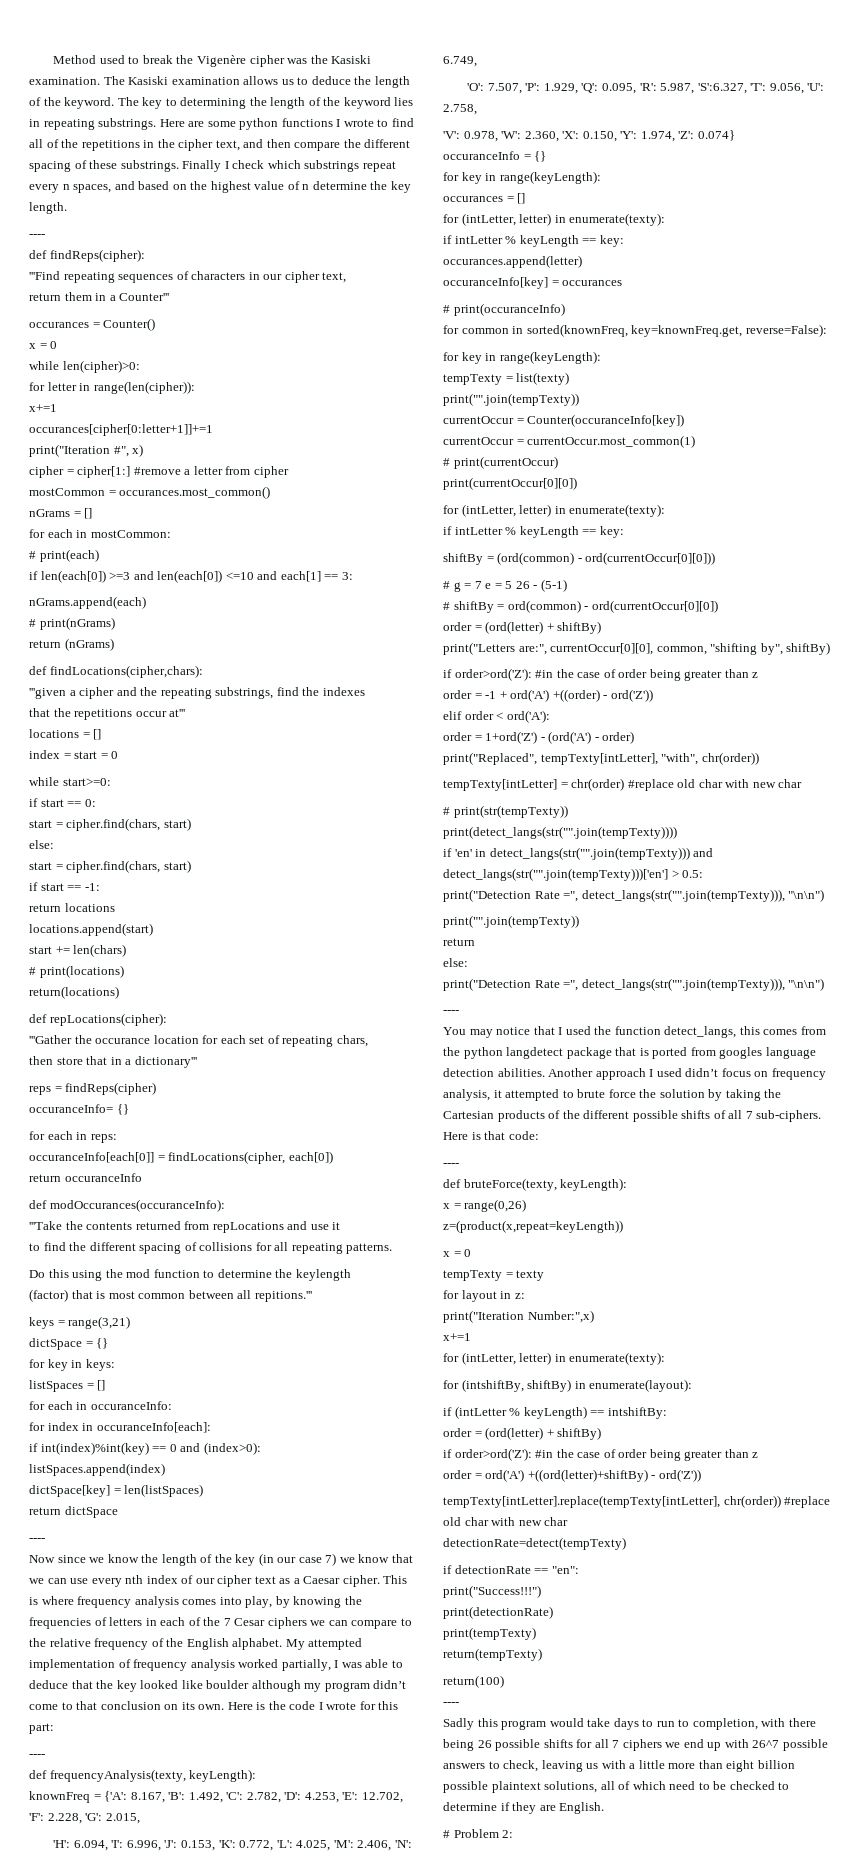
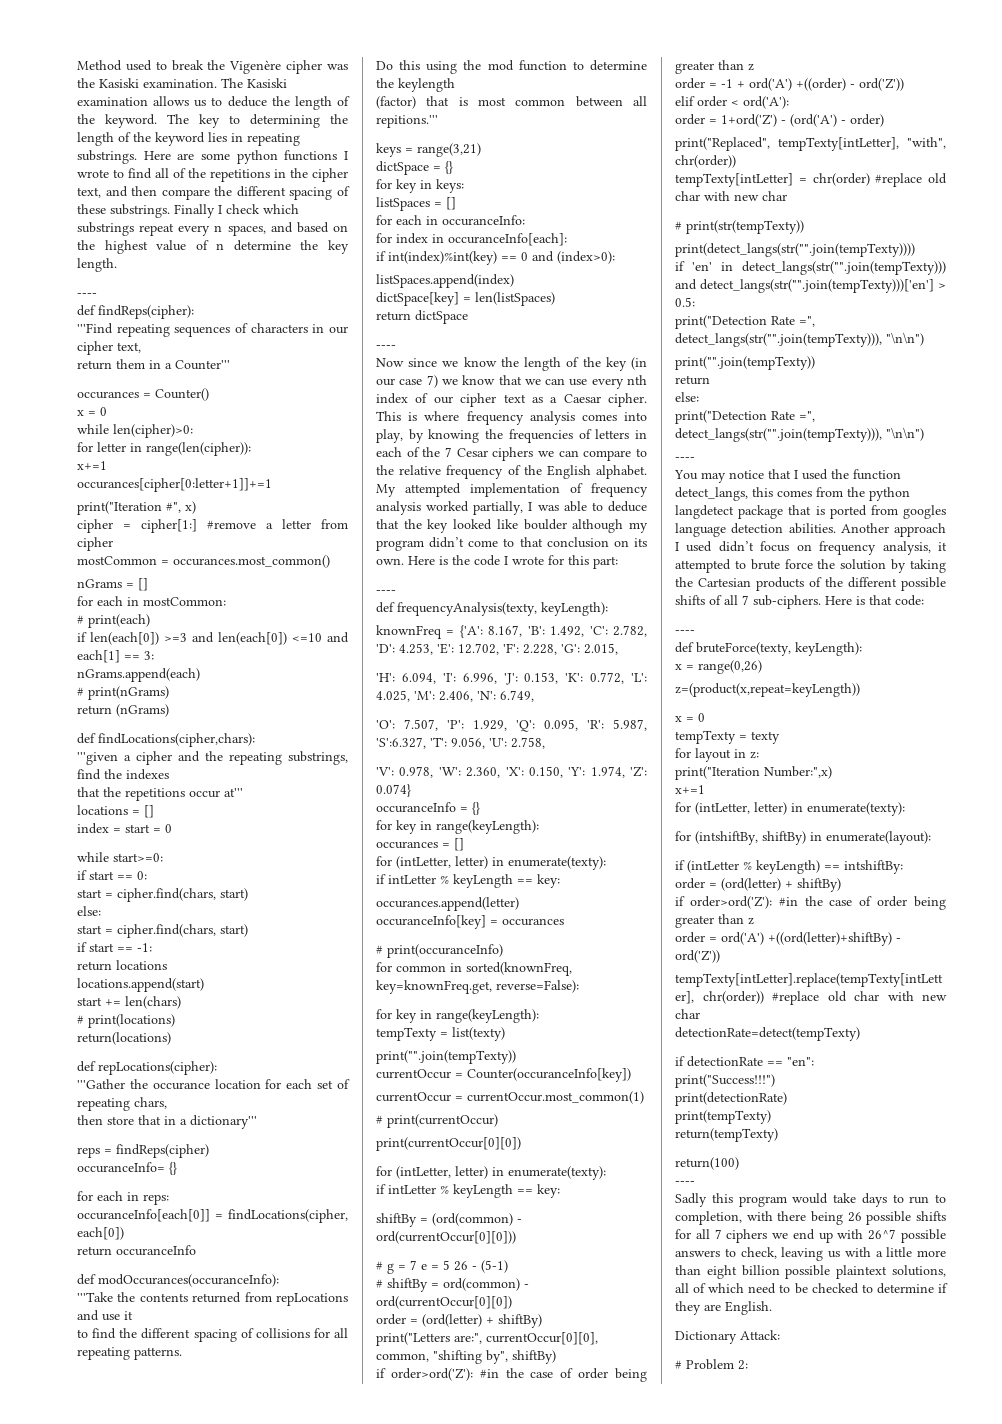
(605, 1808) none -> [675,1330,780,1344] // Dictionary Attack:

